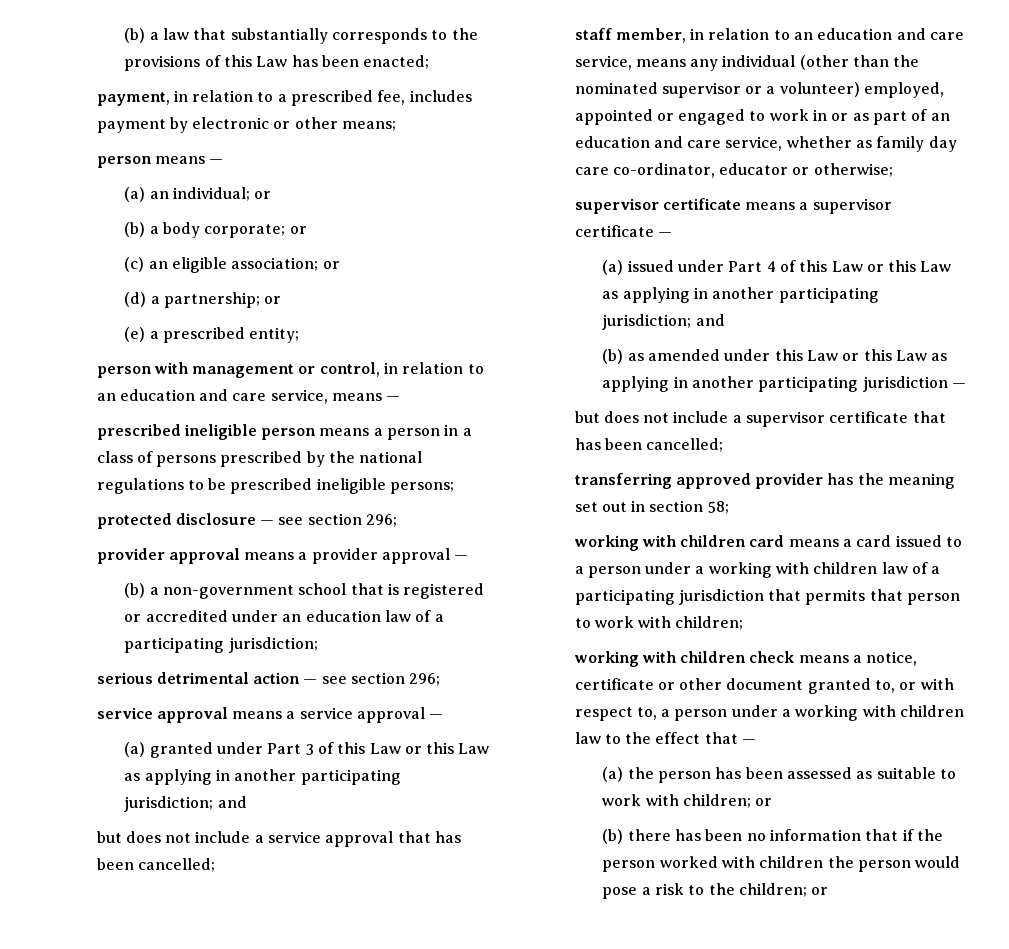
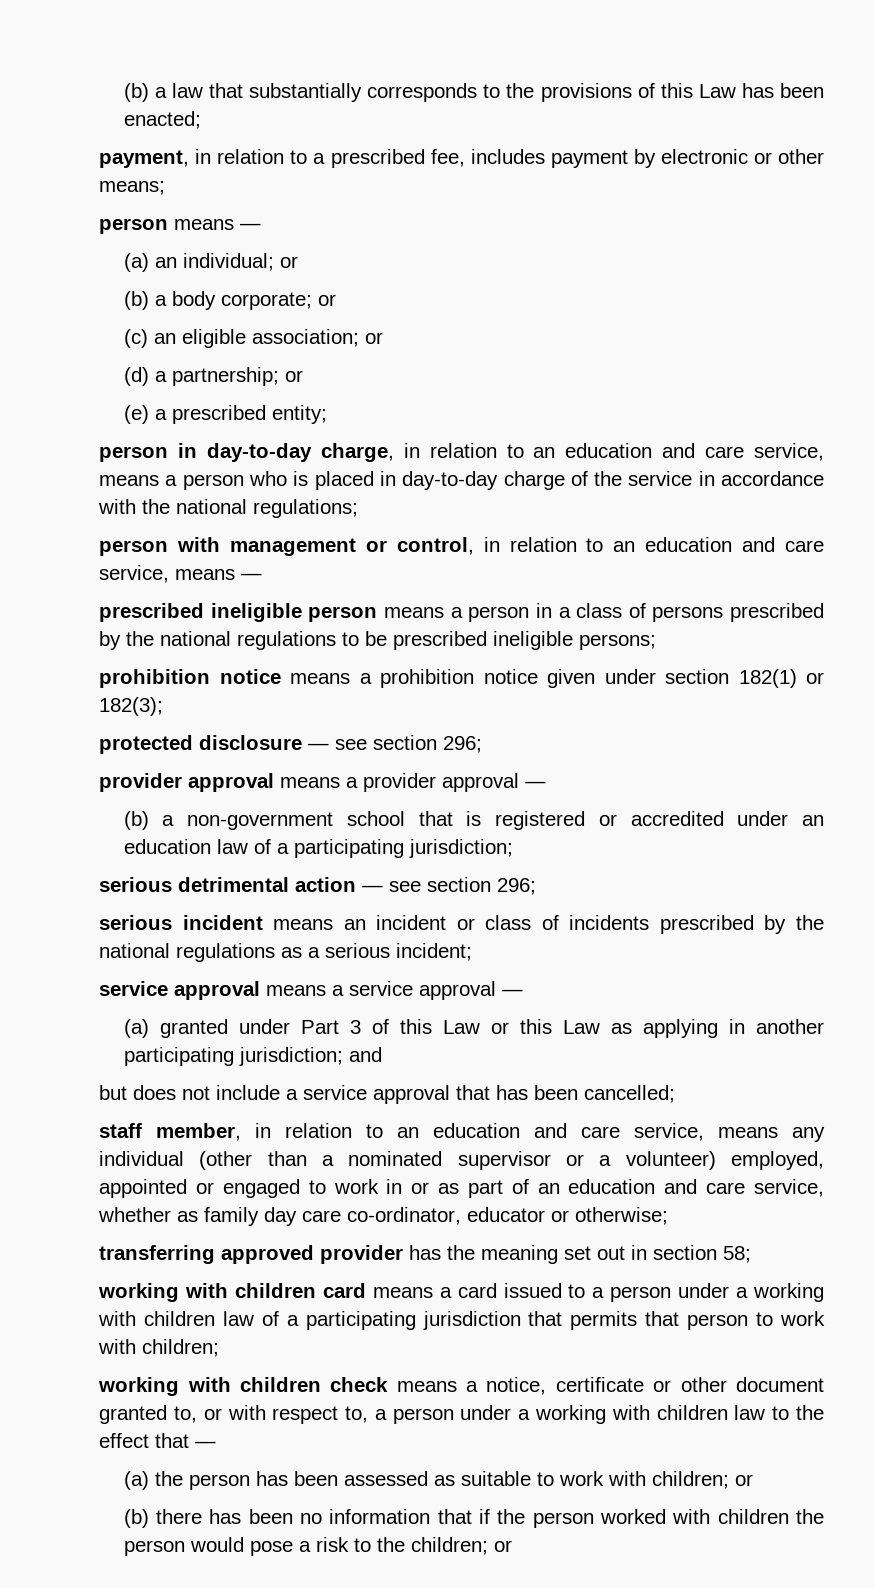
(300, 335) none -> [99,443,824,462] [99,471,825,490] [98,499,359,518] // person in day-to-day charge, in relation to an education and care service, means a person who is placed in day-to-day charge of the service in accordance with the national regulations;
(455, 488) none -> [99,669,825,688] [99,697,164,716] // prohibition notice means a prohibition notice given under section 182(1) or 182(3);
(441, 679) none -> [99,915,824,934] [99,943,473,962] // serious incident means an incident or class of incidents prescribed by the national regulations as a serious incident;
[893,55,920,67] the -> [322,1155,335,1166] a
[574,198,892,214] [574,225,672,237] [602,260,952,275] [602,287,879,303] [602,314,725,330] [602,349,948,364] [602,376,966,392] [574,411,946,427] [574,438,724,452] // supervisor certificate means a supervisor certificate — // (a) issued under Part 4 of this Law or this Law as applying in another participating jurisdiction; and // (b) as amended under this Law or this Law as applying in another participating jurisdiction — // but does not include a supervisor certificate that has been cancelled; -> (669, 1216) none

